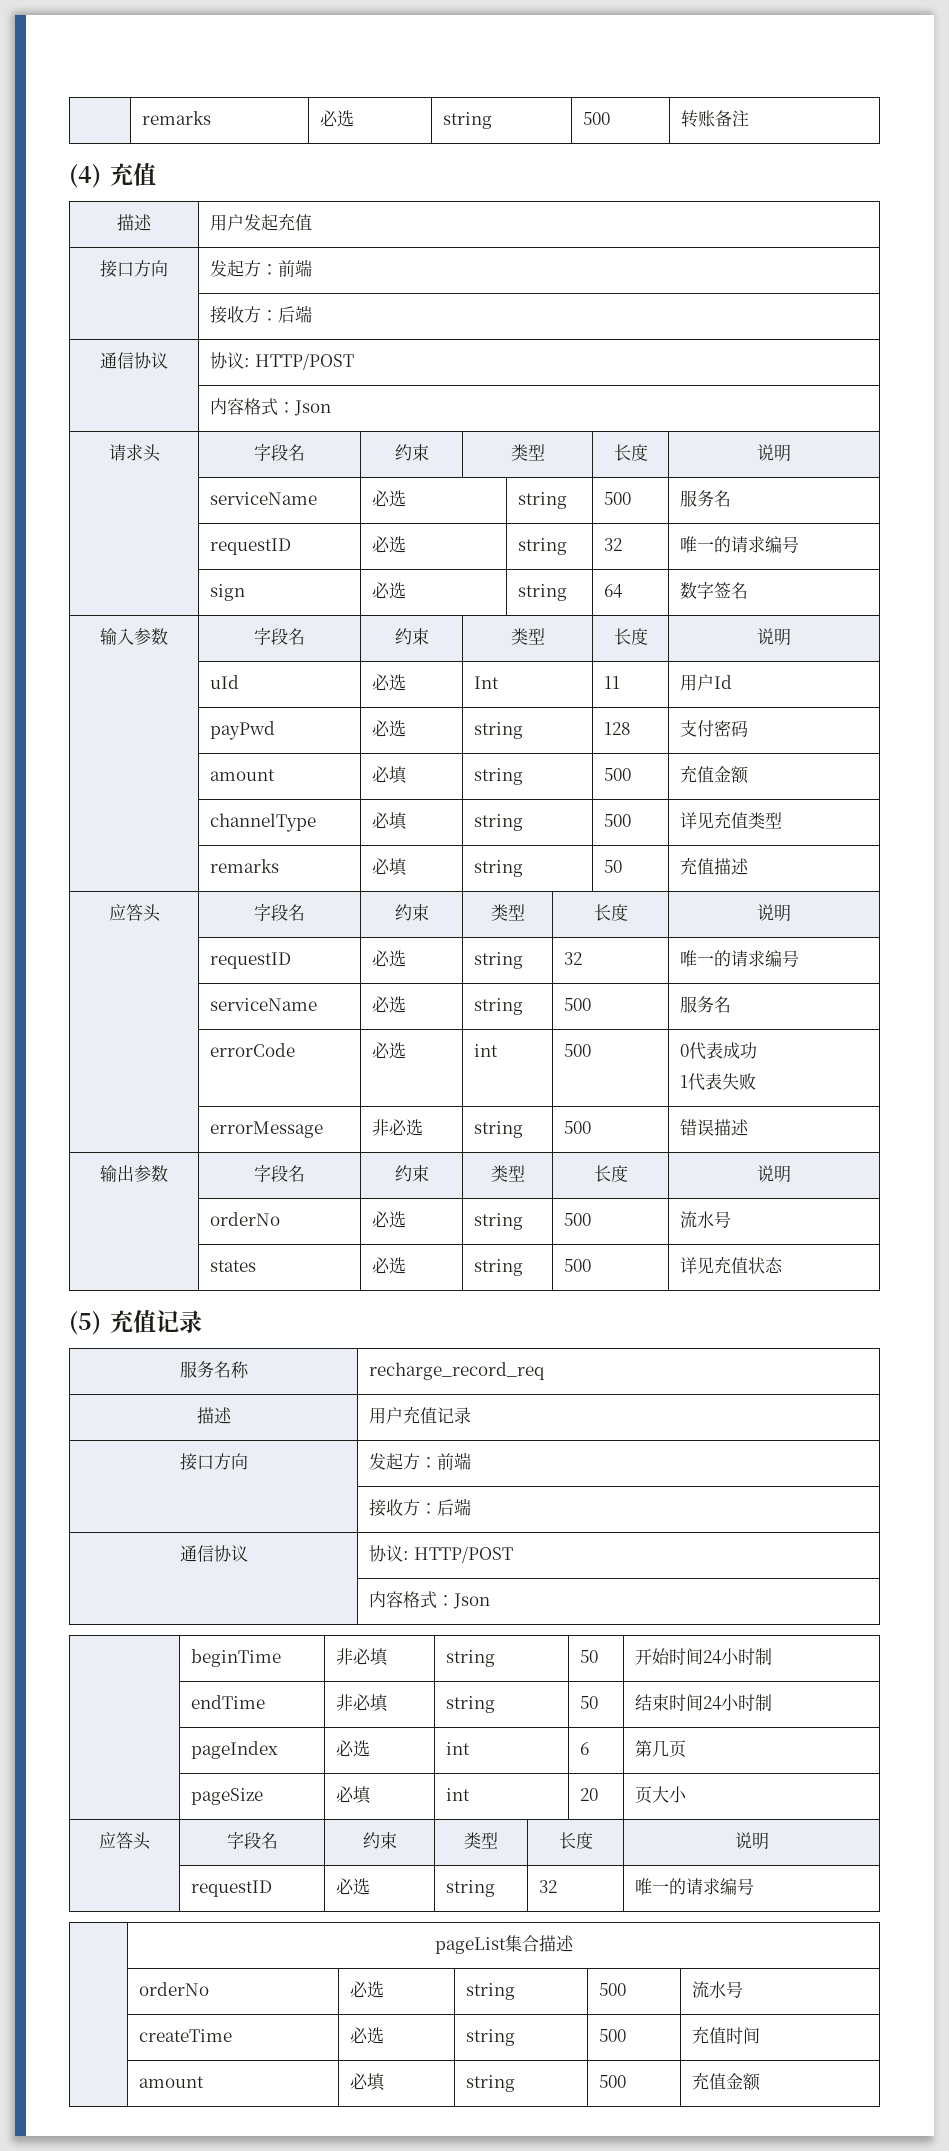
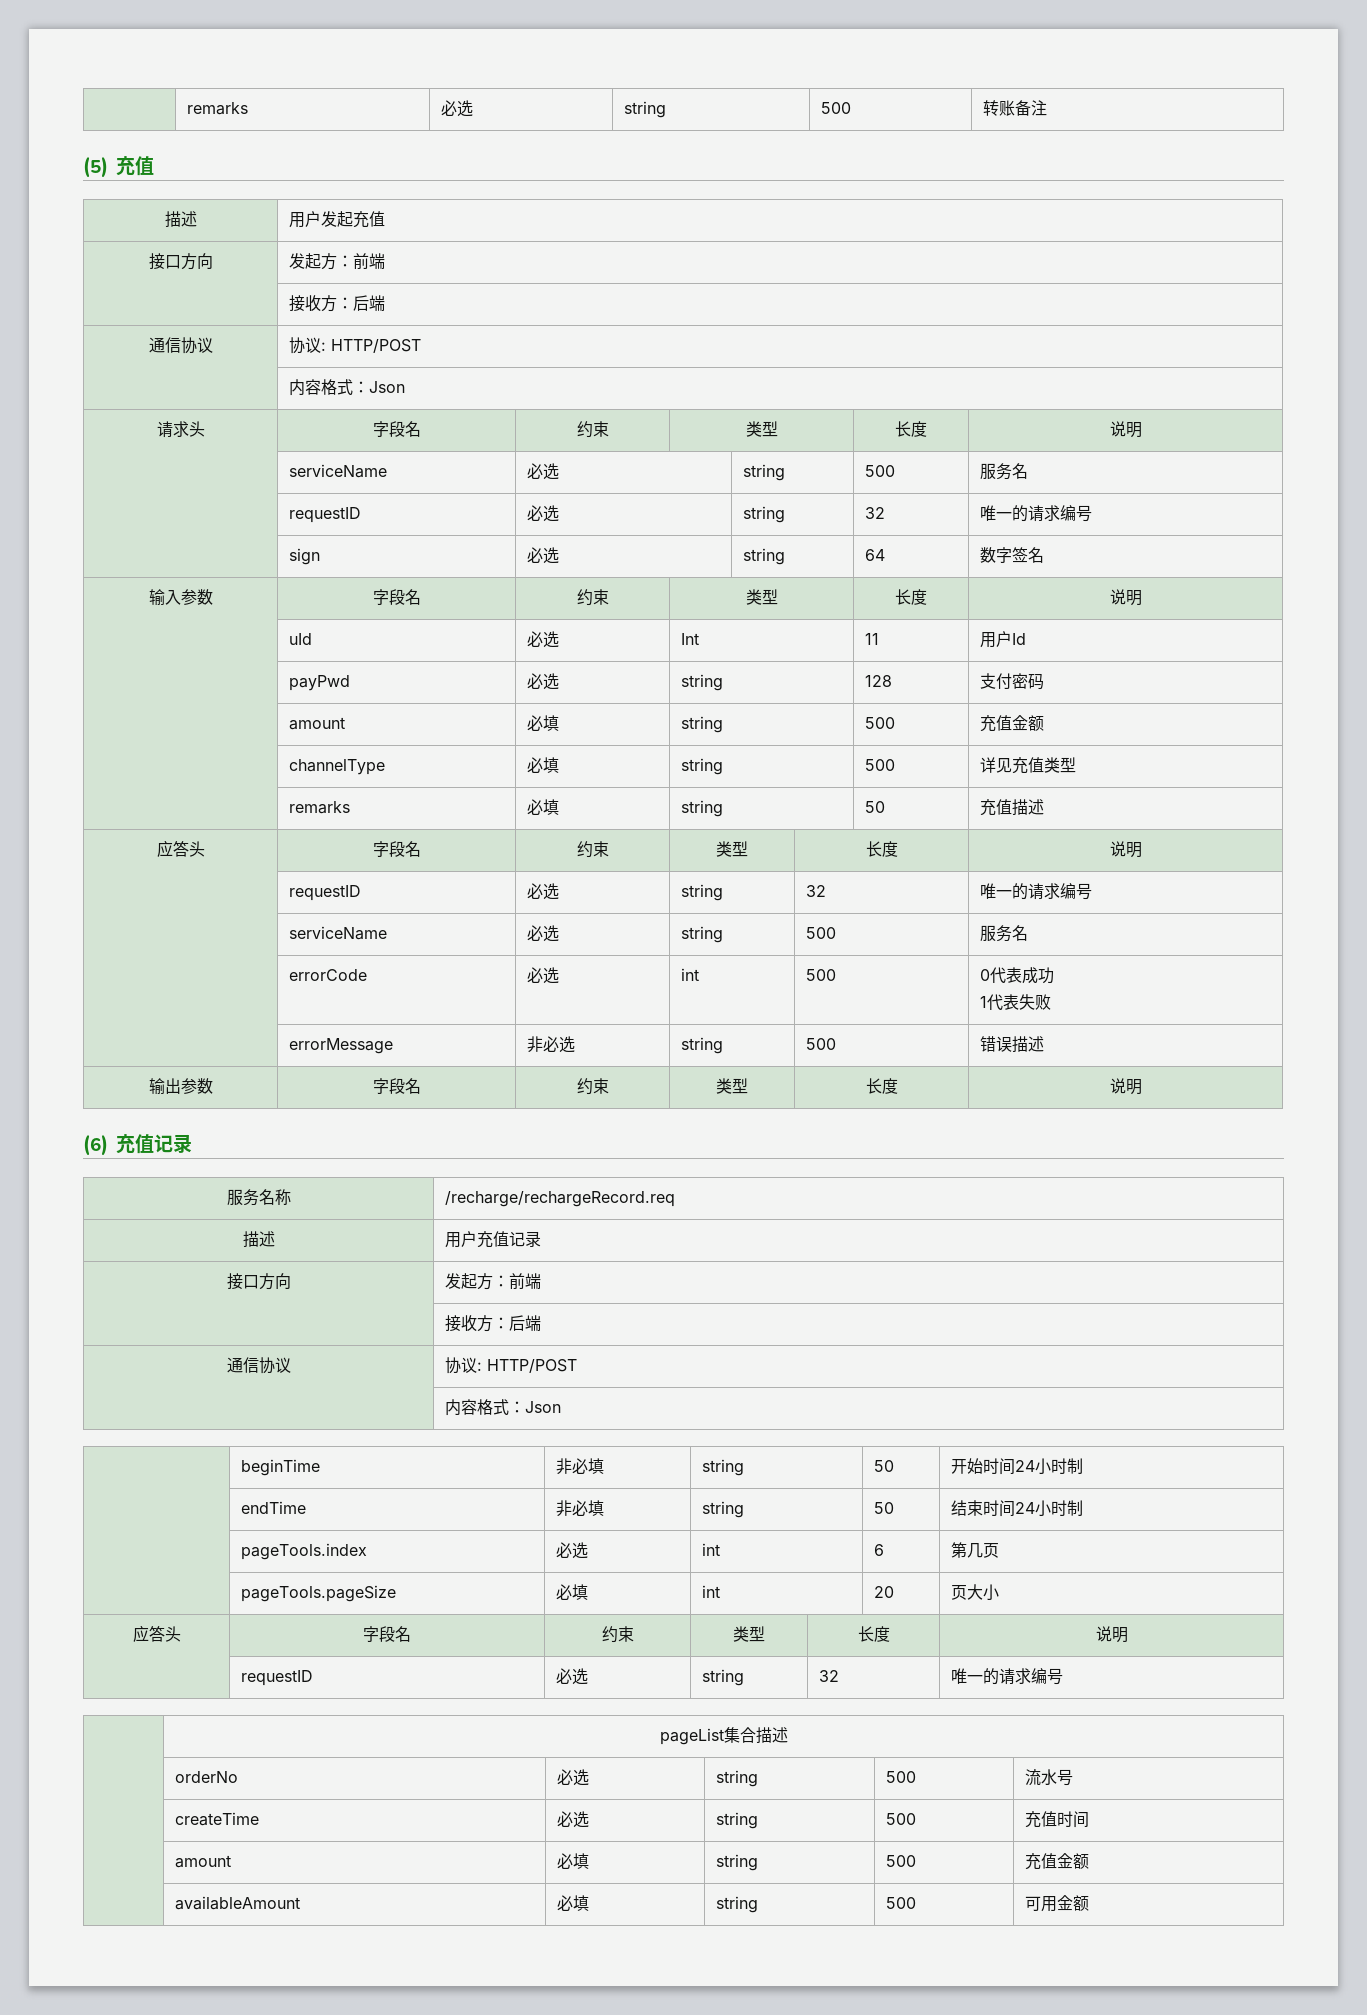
[69,164,101,188] (4) -> [83,156,108,178] (5)
[210,1212,281,1226] [372,1211,407,1228] [474,1213,524,1230] [564,1213,592,1226] [680,1211,732,1228] [210,1260,257,1272] [372,1257,407,1274] [474,1259,524,1276] [564,1259,592,1272] [680,1256,784,1274] [69,1311,101,1335] // | orderNo | 必选 | string | 500 | 流水号 // | states | 必选 | string | 500 | 详见充值状态 // (5) -> [83,1134,108,1156] // (6)
[369,1362,546,1380] recharge_record_req -> [444,1191,675,1207] /recharge/rechargeRecord.req
[191,1741,279,1759] pageIndex -> [240,1543,367,1560] pageTools.index
[191,1788,264,1805] pageSize -> [240,1585,396,1602] pageTools.pageSize
(762, 2082) none -> [174,1896,300,1910] [556,1895,589,1911] [715,1896,758,1913] [885,1897,916,1909] [1024,1895,1089,1912] // | availableAmount | 必填 | string | 500 | 可用金额

